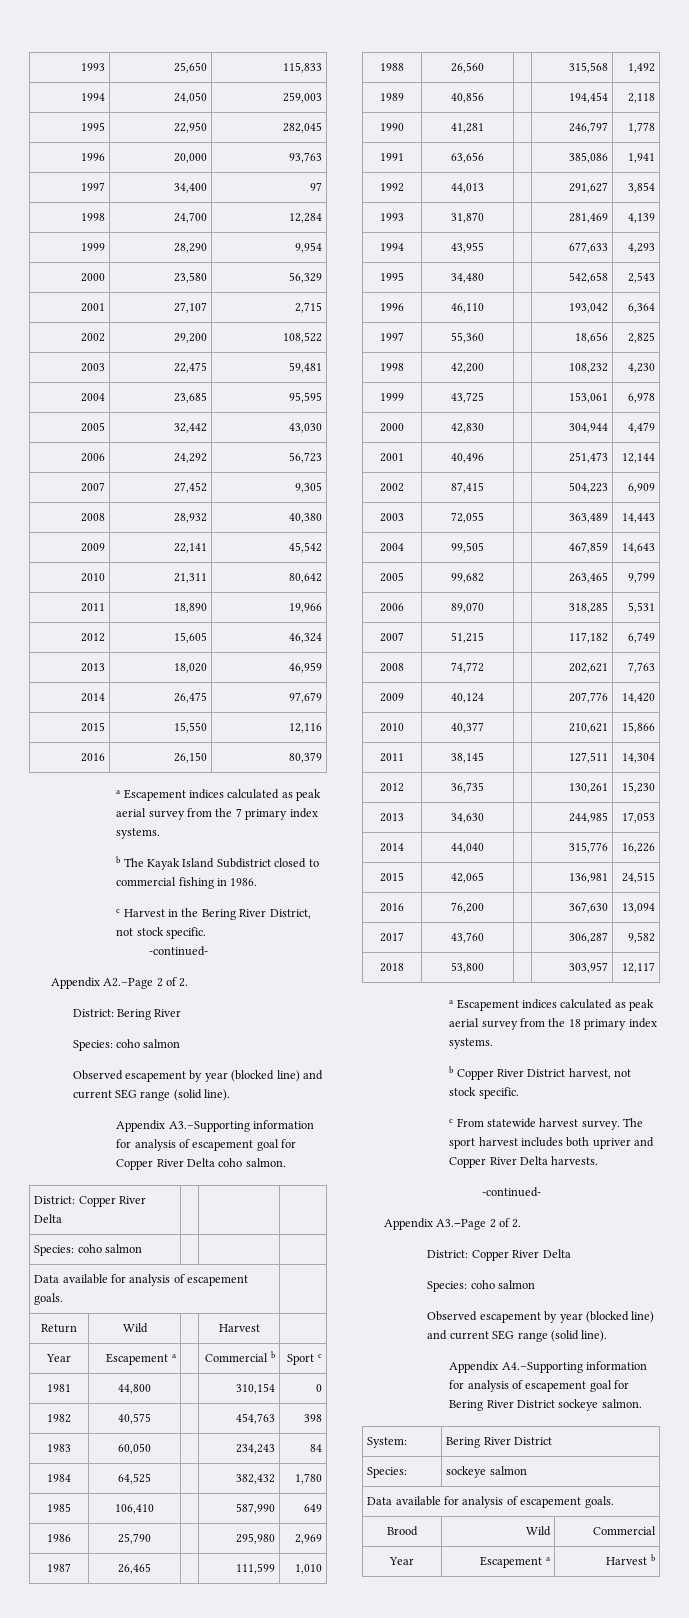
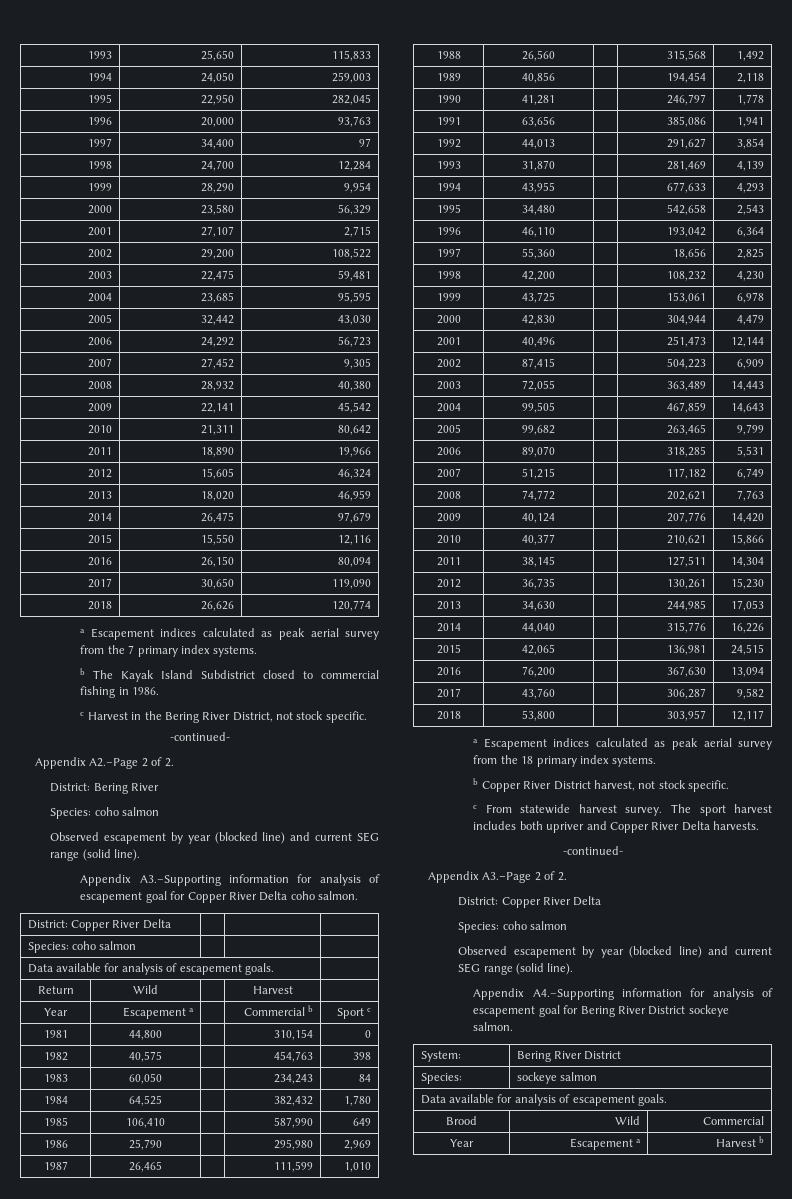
[288,752,322,763] 80,379 -> [338,557,372,567] [88,578,113,588] [201,578,235,589] [332,579,372,589] [88,601,113,610] [201,601,235,611] [332,600,372,611] 80,094 // 2017 | 30,650 | 119,090 // 2018 | 26,626 | 120,774

